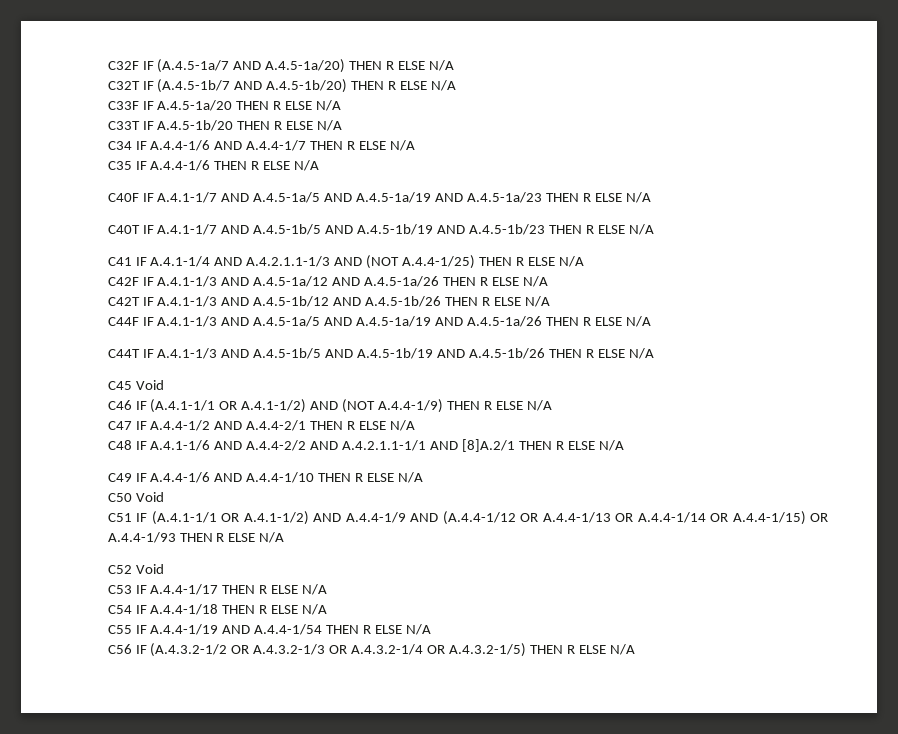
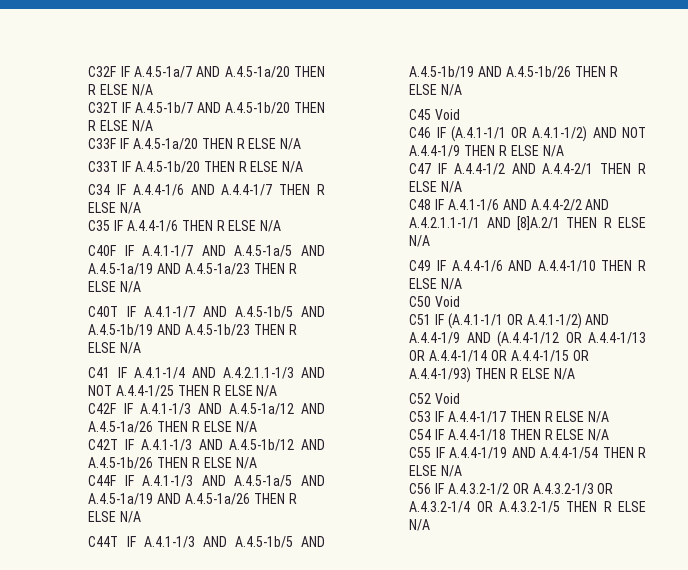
[157,59,346,73] (A.4.5-1a/7 AND A.4.5-1a/20) -> [134,66,290,78] A.4.5-1a/7 AND A.4.5-1a/20
[157,79,348,93] (A.4.5-1b/7 AND A.4.5-1b/20) -> [135,102,291,114] A.4.5-1b/7 AND A.4.5-1b/20
[366,255,475,269] (NOT A.4.4-1/25) -> [88,385,175,397] NOT A.4.4-1/25
[342,399,443,413] (NOT A.4.4-1/9) -> [622,127,646,138] [409,145,461,157] NOT A.4.4-1/9
[732,511,828,525] [107,532,176,543] A.4.4-1/15) OR A.4.4-1/93 -> [510,350,589,362] [409,367,472,383] A.4.4-1/15 OR A.4.4-1/93)
[150,643,228,657] (A.4.3.2-1/2 -> [447,483,509,495] A.4.3.2-1/2
[448,643,526,657] A.4.3.2-1/5) -> [499,501,561,513] A.4.3.2-1/5

